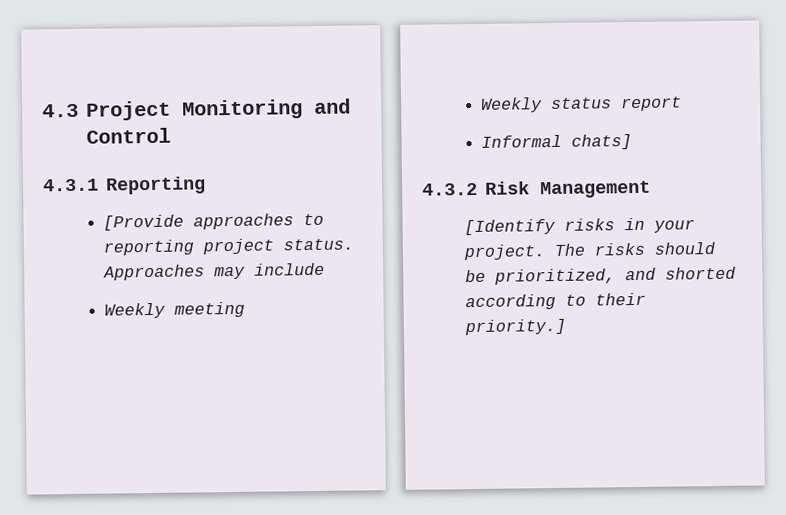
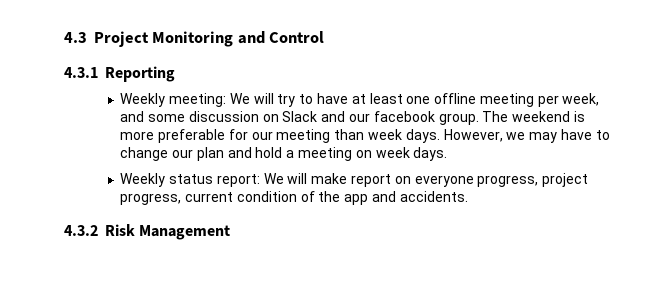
[102,213,324,231] [102,238,354,256] [102,262,325,281] [103,301,245,319] [480,96,682,113] [480,134,632,150] [422,180,652,199] [463,217,695,236] [462,242,715,261] [464,266,736,285] [464,292,646,311] [463,318,566,336] [Provide approaches to reporting project status. Approaches may include // Weekly meeting // Weekly status report // Informal chats] // 4.3.2 Risk Management // [Identify risks in your project. The risks should be prioritized, and shorted according to their priority.] -> [120,93,600,107] [120,111,585,125] [120,129,610,143] [120,147,448,161] [120,173,589,187] [120,191,468,205] [64,224,231,240] Weekly meeting: We will try to have at least one offline meeting per week, and some discussion on Slack and our facebook group. The weekend is more preferable for our meeting than week days. However, we may have to change our plan and hold a meeting on week days. // Weekly status report: We will make report on everyone progress, project progress, current condition of the app and accidents. // 4.3.2 Risk Management

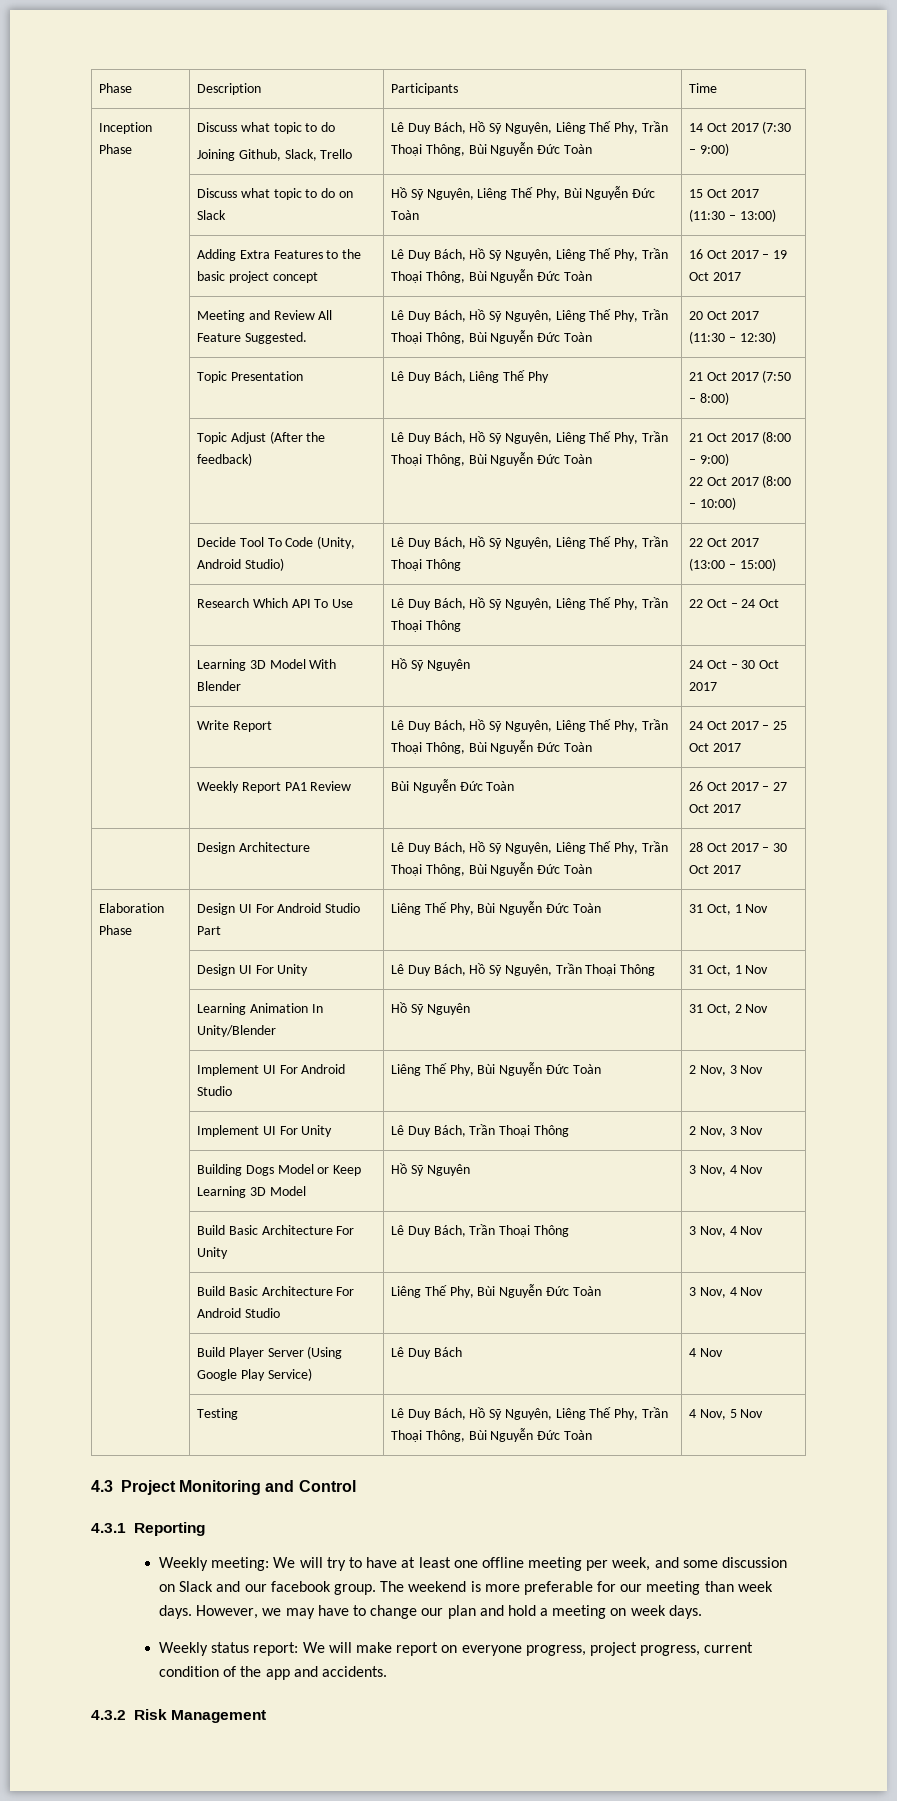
(64, 37) none -> [98,83,132,93] [196,83,261,95] [390,83,458,95] [688,83,717,93] [98,122,152,134] [98,144,132,154] [196,122,336,134] [196,149,353,161] [390,121,668,134] [390,142,592,156] [688,121,792,134] [688,143,729,156] [196,188,353,200] [196,210,226,220] [390,186,656,200] [390,210,419,220] [688,189,759,198] [688,209,776,222] [196,249,362,261] [196,271,318,283] [390,248,668,261] [390,269,592,283] [688,249,788,259] [688,272,741,281] [196,310,333,322] [196,332,307,344] [390,309,668,322] [390,330,592,344] [688,311,759,320] [688,331,776,344] [196,371,303,383] [390,370,549,383] [688,370,792,383] [688,392,729,405] [196,431,326,444] [196,453,252,466] [390,431,668,444] [390,452,592,466] [688,431,792,444] [688,453,729,466] [688,475,792,488] [688,497,736,510] [196,536,356,549] [196,558,284,571] [390,536,668,549] [390,559,461,571] [688,538,759,547] [688,558,776,571] [196,598,354,608] [390,597,668,610] [390,620,461,632] [688,599,780,608] [196,659,337,671] [196,681,241,691] [390,658,470,671] [688,660,780,669] [688,682,717,691] [196,720,272,732] [390,719,668,732] [390,740,592,754] [688,721,788,730] [688,743,741,752] [196,781,352,793] [390,779,515,793] [688,781,788,791] [688,804,741,813] [196,842,310,854] [390,841,668,854] [390,862,592,876] [688,842,788,852] [688,865,741,874] [98,903,164,913] [98,925,132,935] [196,903,361,915] [196,926,221,935] [390,901,601,915] [688,904,769,915] [196,964,309,976] [390,963,656,976] [688,965,769,976] [196,1003,323,1015] [196,1025,276,1037] [390,1002,470,1015] [688,1004,769,1015] [196,1064,346,1076] [196,1086,232,1096] [390,1062,601,1076] [688,1065,764,1076] [196,1125,333,1137] [390,1124,569,1137] [688,1126,764,1137] [196,1164,362,1176] [196,1186,306,1198] [390,1163,470,1176] [688,1165,764,1176] [196,1225,355,1235] [196,1247,228,1259] [390,1224,569,1237] [688,1226,764,1237] [196,1286,355,1296] [196,1308,280,1318] [390,1284,601,1298] [688,1287,764,1298] [196,1346,343,1359] [196,1368,312,1381] [390,1347,462,1359] [688,1348,723,1357] [196,1408,238,1420] [390,1407,668,1420] [390,1428,592,1442] [688,1409,764,1420] Phase | Description | Participants | Time // Inception Phase | Discuss what topic to do // Joining Github, Slack, Trello | Lê Duy Bách, Hồ Sỹ Nguyên, Liêng Thế Phy, Trần Thoại Thông, Bùi Nguyễn Đức Toàn | 14 Oct 2017 (7:30 – 9:00) // | Discuss what topic to do on Slack | Hồ Sỹ Nguyên, Liêng Thế Phy, Bùi Nguyễn Đức Toàn | 15 Oct 2017 (11:30 – 13:00) // | Adding Extra Features to the basic project concept | Lê Duy Bách, Hồ Sỹ Nguyên, Liêng Thế Phy, Trần Thoại Thông, Bùi Nguyễn Đức Toàn | 16 Oct 2017 – 19 Oct 2017 // | Meeting and Review All Feature Suggested. | Lê Duy Bách, Hồ Sỹ Nguyên, Liêng Thế Phy, Trần Thoại Thông, Bùi Nguyễn Đức Toàn | 20 Oct 2017 (11:30 – 12:30) // | Topic Presentation | Lê Duy Bách, Liêng Thế Phy | 21 Oct 2017 (7:50 – 8:00) // | Topic Adjust (After the feedback) | Lê Duy Bách, Hồ Sỹ Nguyên, Liêng Thế Phy, Trần Thoại Thông, Bùi Nguyễn Đức Toàn | 21 Oct 2017 (8:00 – 9:00) // 22 Oct 2017 (8:00 – 10:00) // | Decide Tool To Code (Unity, Android Studio) | Lê Duy Bách, Hồ Sỹ Nguyên, Liêng Thế Phy, Trần Thoại Thông | 22 Oct 2017 (13:00 – 15:00) // | Research Which API To Use | Lê Duy Bách, Hồ Sỹ Nguyên, Liêng Thế Phy, Trần Thoại Thông | 22 Oct – 24 Oct // | Learning 3D Model With Blender | Hồ Sỹ Nguyên | 24 Oct – 30 Oct 2017 // | Write Report | Lê Duy Bách, Hồ Sỹ Nguyên, Liêng Thế Phy, Trần Thoại Thông, Bùi Nguyễn Đức Toàn | 24 Oct 2017 – 25 Oct 2017 // | Weekly Report PA1 Review | Bùi Nguyễn Đức Toàn | 26 Oct 2017 – 27 Oct 2017 // | Design Architecture | Lê Duy Bách, Hồ Sỹ Nguyên, Liêng Thế Phy, Trần Thoại Thông, Bùi Nguyễn Đức Toàn | 28 Oct 2017 – 30 Oct 2017 // Elaboration Phase | Design UI For Android Studio Part | Liêng Thế Phy, Bùi Nguyễn Đức Toàn | 31 Oct, 1 Nov // | Design UI For Unity | Lê Duy Bách, Hồ Sỹ Nguyên, Trần Thoại Thông | 31 Oct, 1 Nov // | Learning Animation In Unity/Blender | Hồ Sỹ Nguyên | 31 Oct, 2 Nov // | Implement UI For Android Studio | Liêng Thế Phy, Bùi Nguyễn Đức Toàn | 2 Nov, 3 Nov // | Implement UI For Unity | Lê Duy Bách, Trần Thoại Thông | 2 Nov, 3 Nov // | Building Dogs Model or Keep Learning 3D Model | Hồ Sỹ Nguyên | 3 Nov, 4 Nov // | Build Basic Architecture For Unity | Lê Duy Bách, Trần Thoại Thông | 3 Nov, 4 Nov // | Build Basic Architecture For Android Studio | Liêng Thế Phy, Bùi Nguyễn Đức Toàn | 3 Nov, 4 Nov // | Build Player Server (Using Google Play Service) | Lê Duy Bách | 4 Nov // | Testing | Lê Duy Bách, Hồ Sỹ Nguyên, Liêng Thế Phy, Trần Thoại Thông, Bùi Nguyễn Đức Toàn | 4 Nov, 5 Nov //

